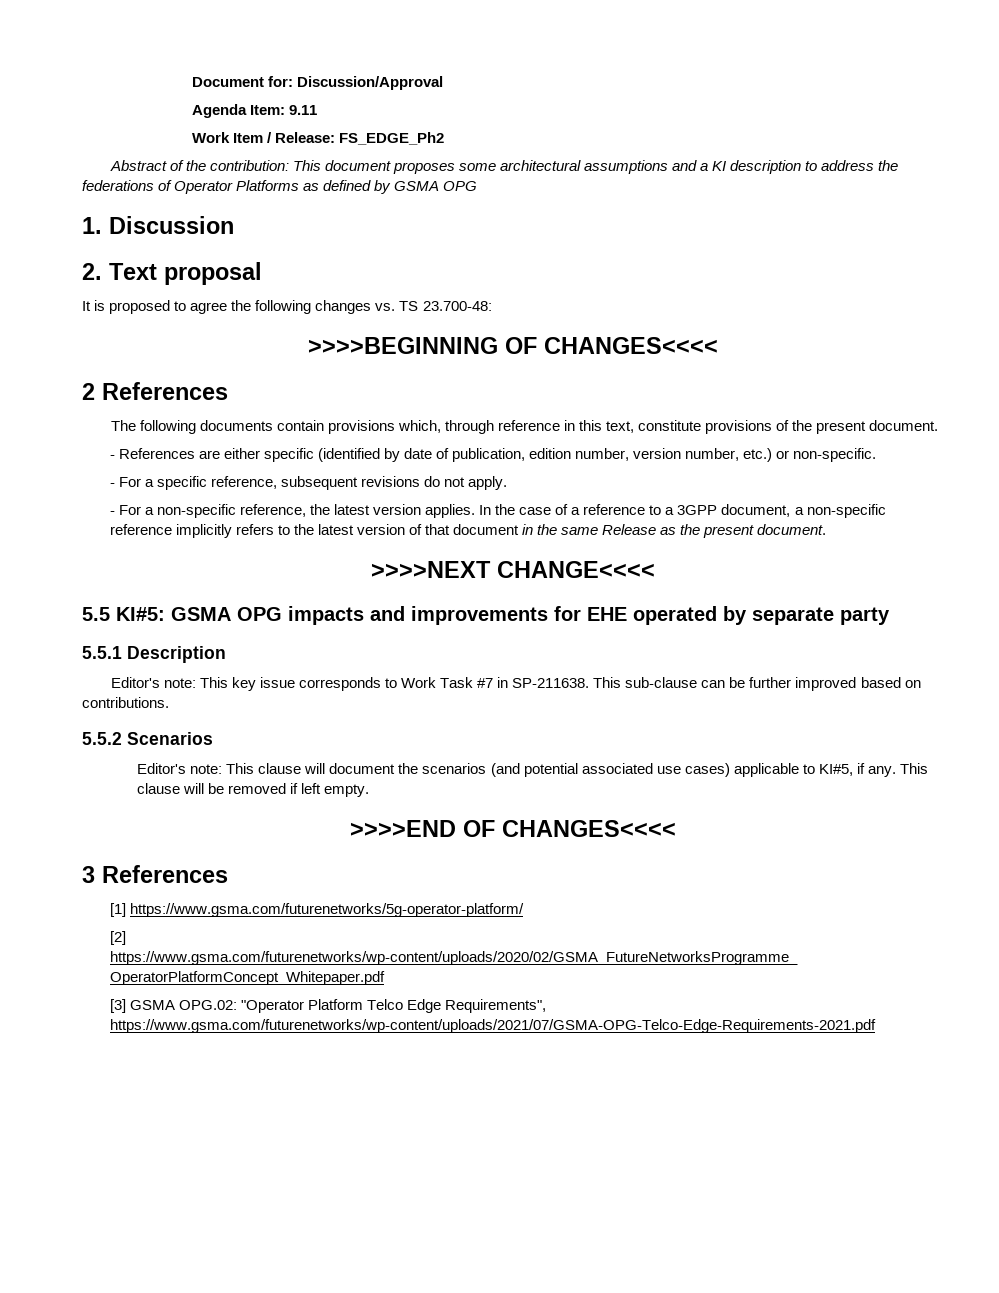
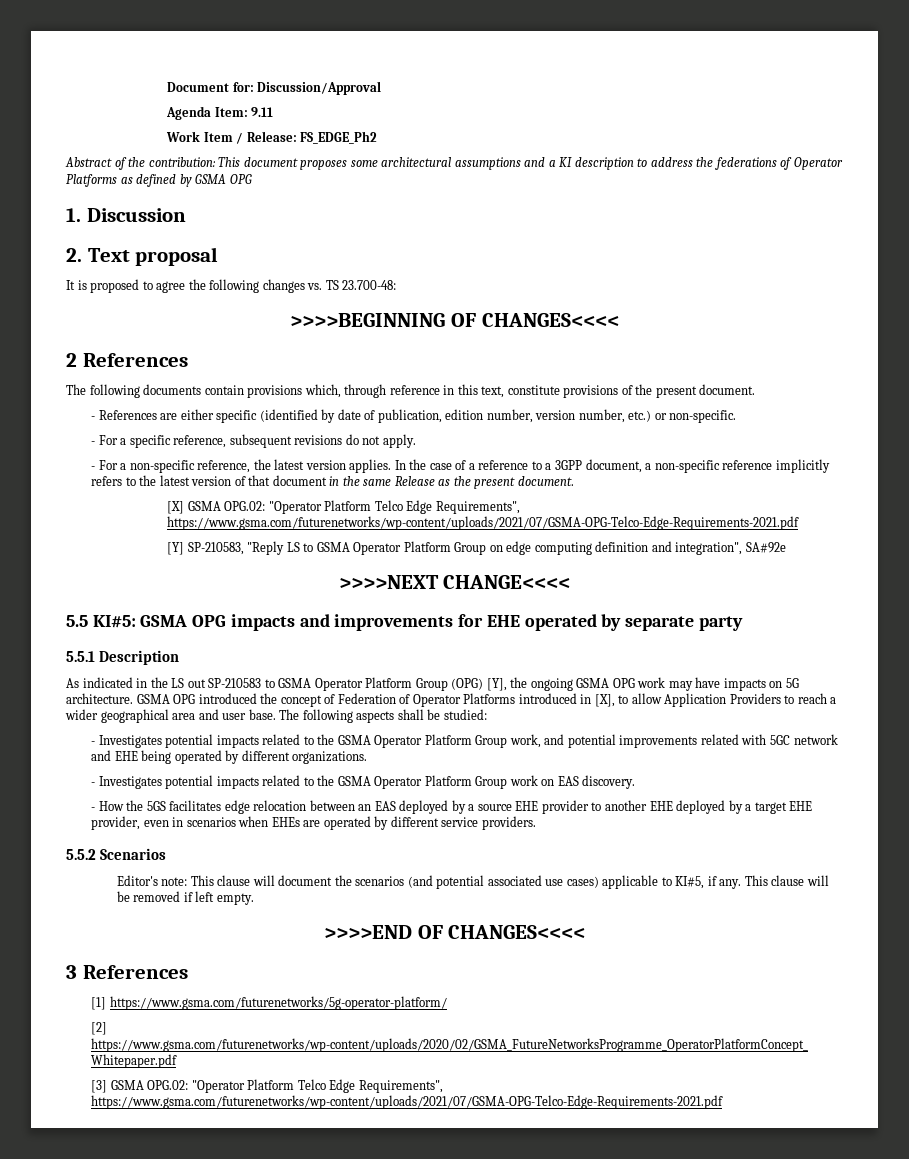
(827, 529) none -> [167,500,520,514] [167,516,800,530] [167,541,786,555] // [X] GSMA OPG.02: "Operator Platform Telco Edge Requirements", https://www.gsma.com/futurenetworks/wp-content/uploads/2021/07/GSMA-OPG-Telco-Edge-Requirements-2021.pdf // [Y] SP-210583, "Reply LS to GSMA Operator Platform Group on edge computing definition and integration", SA#92e
[110,677,921,691] [82,697,169,708] Editor's note: This key issue corresponds to Work Task #7 in SP-211638. This sub-clause can be further improved based on contributions. -> [66,677,799,691] [66,693,837,707] [65,709,487,723] [91,734,838,748] [91,750,368,764] [91,775,636,789] [91,800,813,814] [91,816,536,830] As indicated in the LS out SP-210583 to GSMA Operator Platform Group (OPG) [Y], the ongoing GSMA OPG work may have impacts on 5G architecture. GSMA OPG introduced the concept of Federation of Operator Platforms introduced in [X], to allow Application Providers to reach a wider geographical area and user base. The following aspects shall be studied: // - Investigates potential impacts related to the GSMA Operator Platform Group work, and potential improvements related with 5GC network and EHE being operated by different organizations. // - Investigates potential impacts related to the GSMA Operator Platform Group work on EAS discovery. // - How the 5GS facilitates edge relocation between an EAS deployed by a source EHE provider to another EHE deployed by a target EHE provider, even in scenarios when EHEs are operated by different service providers.

